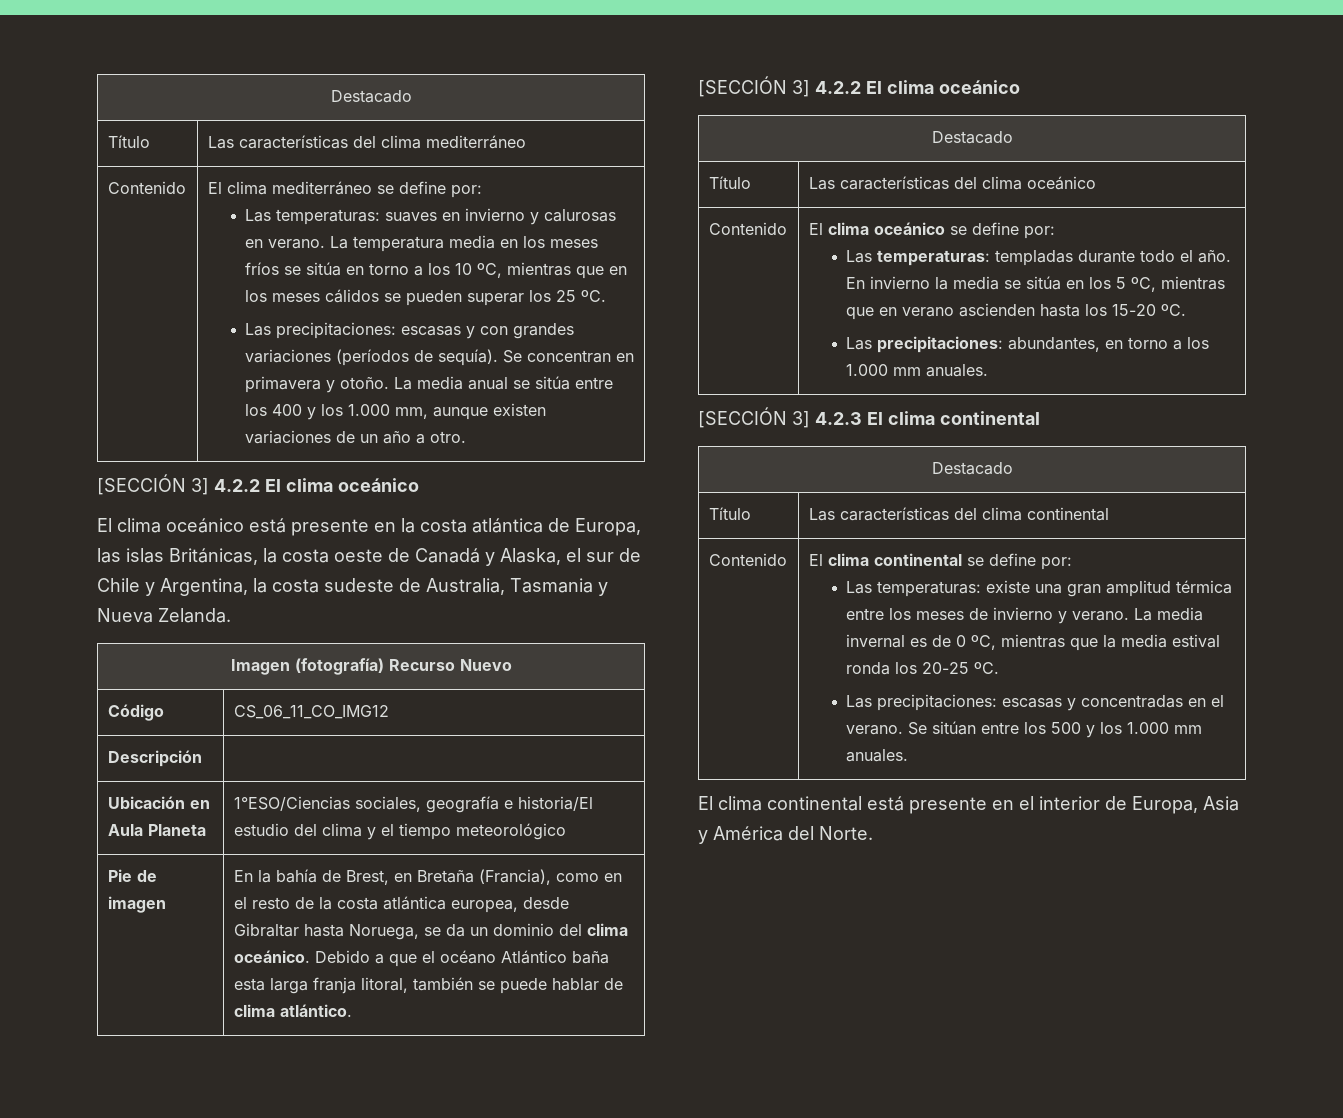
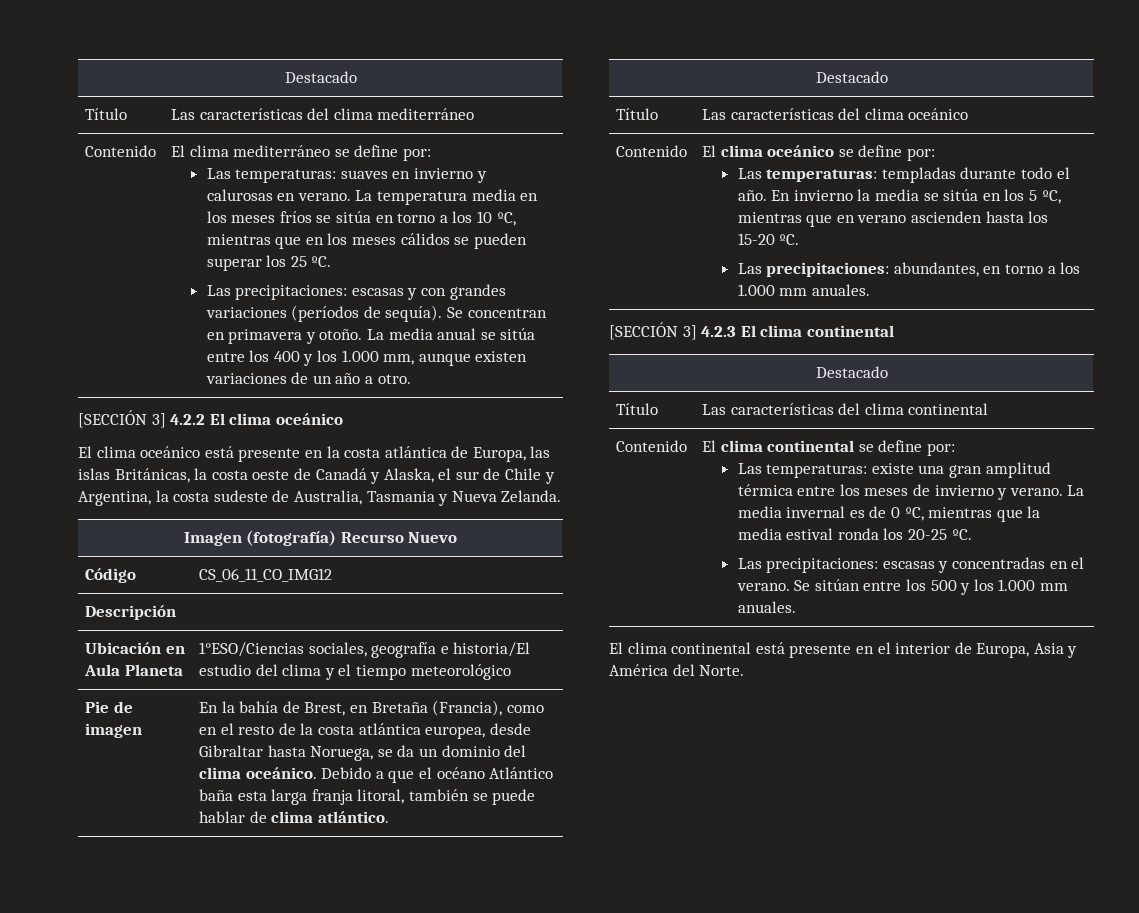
[698,76,1020,97] // [SECCIÓN 3] 4.2.2 El clima oceánico -> (389, 817) none

